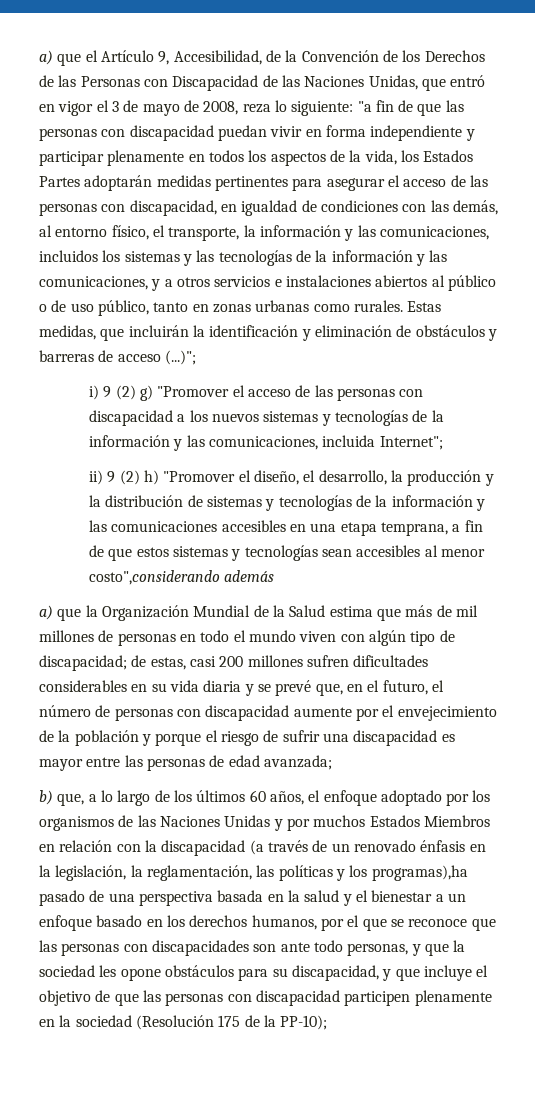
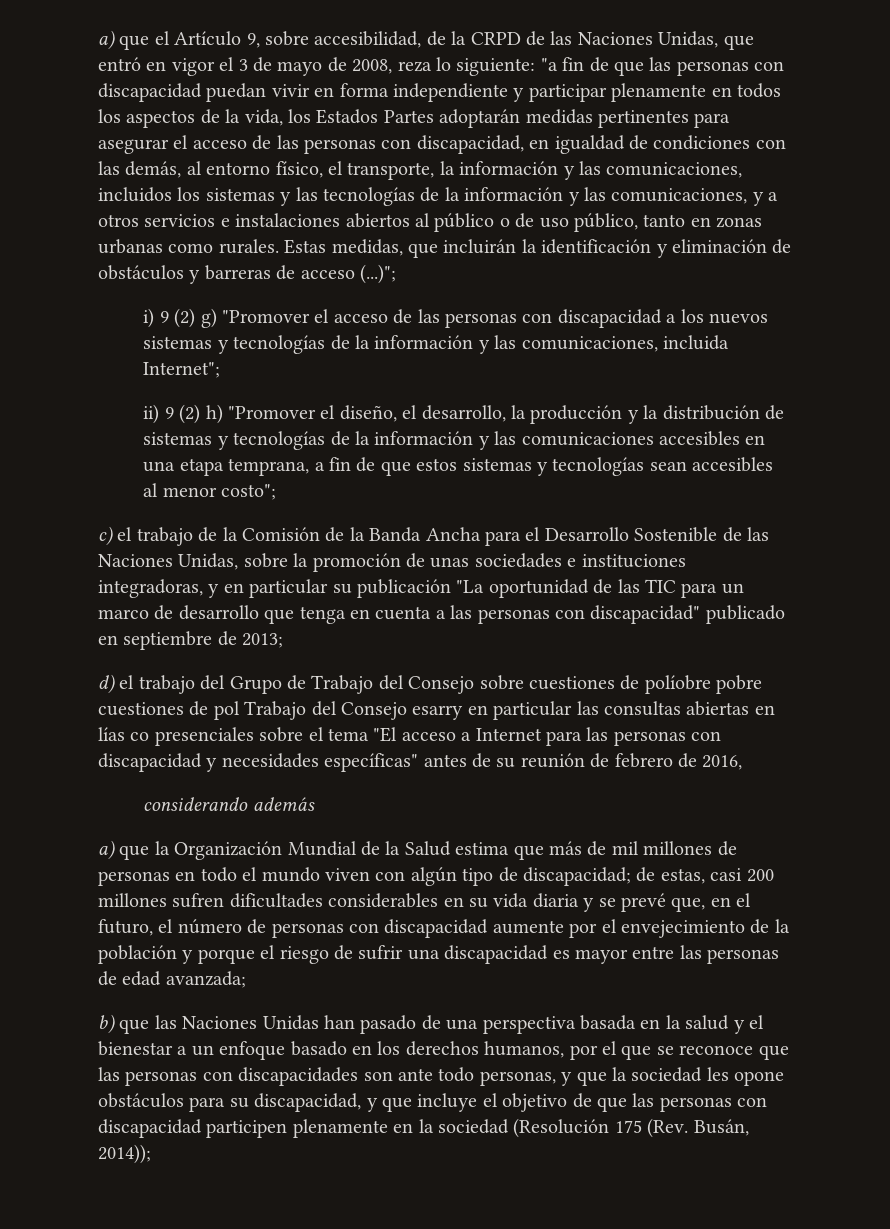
[173,50,485,65] [39,75,259,91] Accesibilidad, de la Convención de los Derechos de las Personas con Discapacidad -> [265,31,521,48] sobre accesibilidad, de la CRPD
[89,570,221,585] costo",considerando -> [221,484,277,500] [98,526,769,546] [98,553,686,572] [98,579,744,598] [98,605,785,624] [98,631,284,650] [98,674,763,694] [98,701,775,720] [98,727,722,746] [98,753,743,772] [143,797,249,811] costo"; // c) el trabajo de la Comisión de la Banda Ancha para el Desarrollo Sostenible de las Naciones Unidas, sobre la promoción de unas sociedades e instituciones integradoras, y en particular su publicación "La oportunidad de las TIC para un marco de desarrollo que tenga en cuenta a las personas con discapacidad" publicado en septiembre de 2013; // d) el trabajo del Grupo de Trabajo del Consejo sobre cuestiones de políobre pobre cuestiones de pol Trabajo del Consejo esarry en particular las consultas abiertas en lías co presenciales sobre el tema "El acceso a Internet para las personas con discapacidad y necesidades específicas" antes de su reunión de febrero de 2016, // considerando
[57,790,491,806] [39,815,490,831] [39,840,486,856] [39,865,468,881] que, a lo largo de los últimos 60 años, el enfoque adoptado por los organismos de las Naciones Unidas y por muchos Estados Miembros en relación con la discapacidad (a través de un renovado énfasis en la legislación, la reglamentación, las políticas y los programas),ha -> [119,1015,355,1034] que las Naciones Unidas han
[244,1015,328,1030] de la PP-10); -> [647,1118,749,1138] [98,1144,151,1164] (Rev. Busán, 2014));

